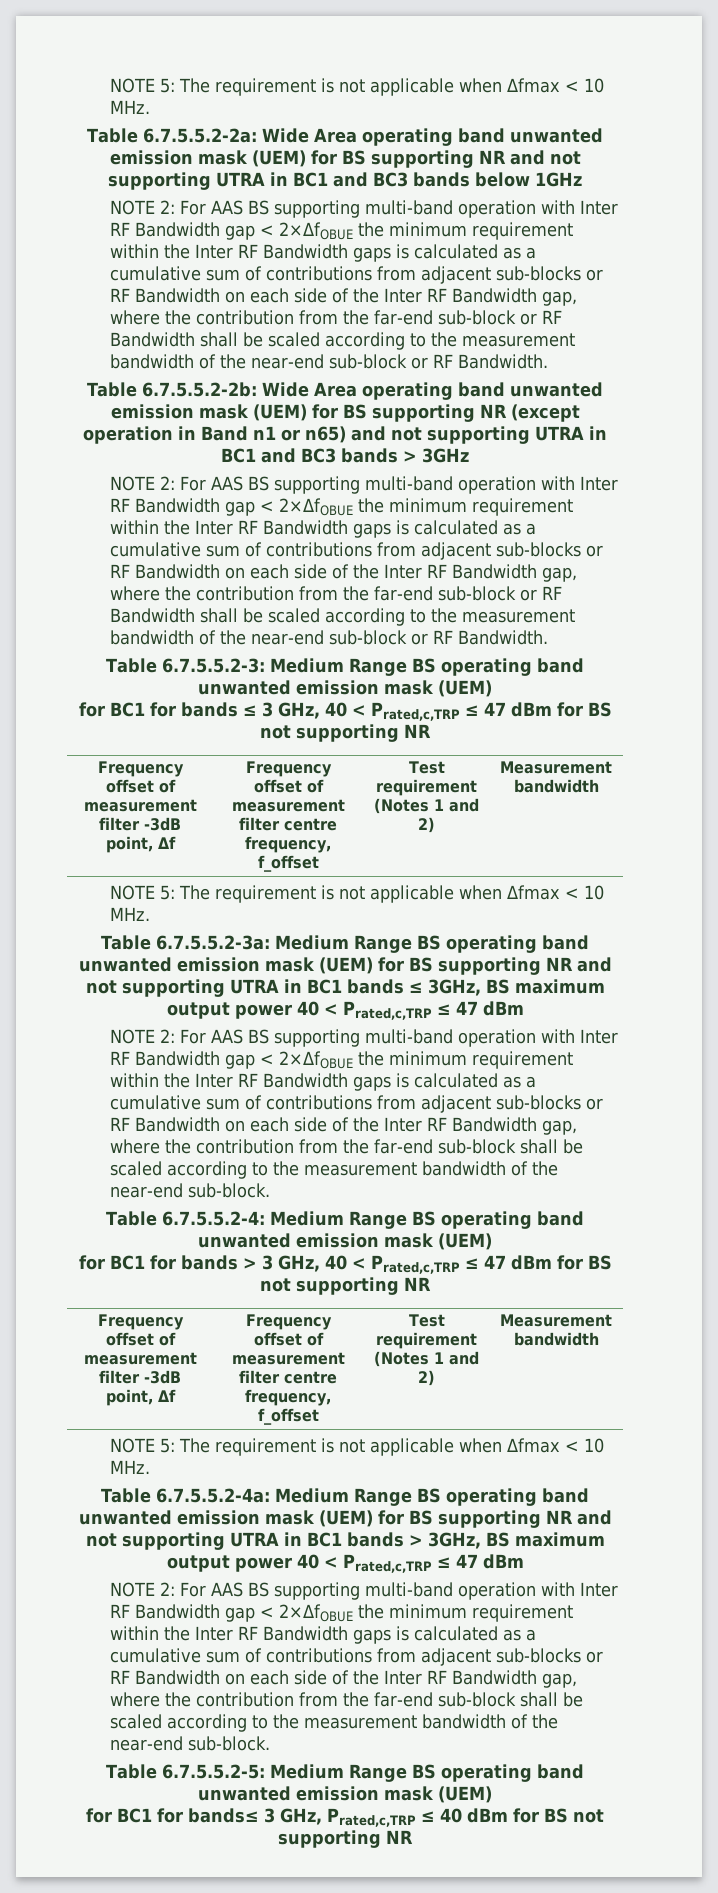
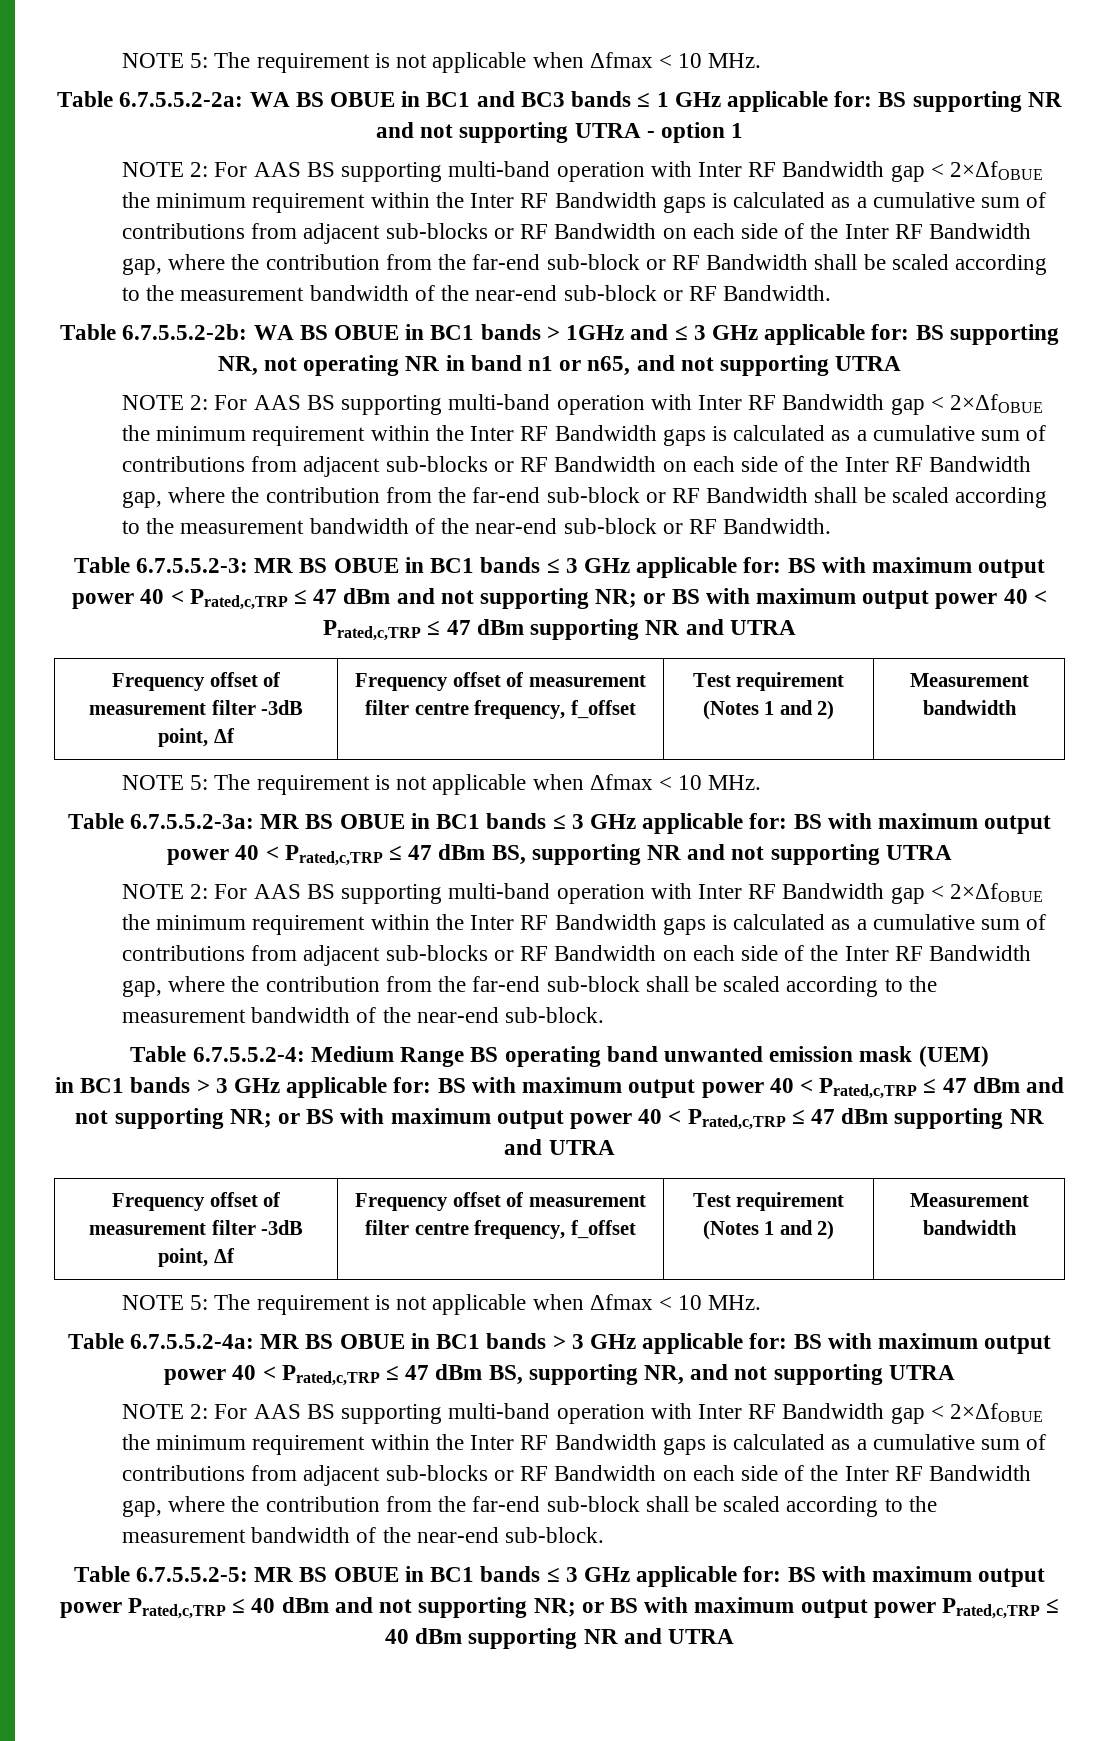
[261,128,603,146] [109,150,581,168] [108,172,582,190] Wide Area operating band unwanted emission mask (UEM) for BS supporting NR and not supporting UTRA in BC1 and BC3 bands below 1GHz -> [249,91,1062,112] [375,122,744,143] WA BS OBUE in BC1 and BC3 bands ≤ 1 GHz applicable for: BS supporting NR and not supporting UTRA - option 1
[262,382,604,400] [110,404,580,422] [83,426,248,444] Wide Area operating band unwanted emission mask (UEM) for BS supporting NR (except operation in Band -> [253,324,1059,345] [217,355,522,376] WA BS OBUE in BC1 bands > 1GHz and ≤ 3 GHz applicable for: BS supporting NR, not operating NR in band
[305,426,607,444] [221,448,469,463] n65) and not supporting UTRA in BC1 and BC3 bands > 3GHz -> [587,355,902,376] n65, and not supporting UTRA
[269,658,584,676] [198,680,492,697] [78,702,612,721] [260,724,431,742] Medium Range BS operating band unwanted emission mask (UEM) // for BC1 for bands ≤ 3 GHz, 40 < Prated,c,TRP ≤ 47 dBm for BS not supporting NR -> [254,557,1046,578] [72,588,1047,610] [323,619,796,641] MR BS OBUE in BC1 bands ≤ 3 GHz applicable for: BS with maximum output power 40 < Prated,c,TRP ≤ 47 dBm and not supporting NR; or BS with maximum output power 40 < Prated,c,TRP ≤ 47 dBm supporting NR and UTRA
[275,935,590,953] [78,957,612,975] [85,979,605,997] [166,1001,524,1020] Medium Range BS operating band unwanted emission mask (UEM) for BS supporting NR and not supporting UTRA in BC1 bands ≤ 3GHz, BS maximum output power 40 < Prated,c,TRP ≤ 47 dBm -> [260,813,1052,834] [167,844,952,866] MR BS OBUE in BC1 bands ≤ 3 GHz applicable for: BS with maximum output power 40 < Prated,c,TRP ≤ 47 dBm BS, supporting NR and not supporting UTRA
[78,1255,612,1274] [260,1277,431,1295] for BC1 for bands > 3 GHz, 40 < Prated,c,TRP ≤ 47 dBm for BS not supporting NR -> [55,1077,1064,1099] [75,1108,1044,1130] [504,1139,615,1155] in BC1 bands > 3 GHz applicable for: BS with maximum output power 40 < Prated,c,TRP ≤ 47 dBm and not supporting NR; or BS with maximum output power 40 < Prated,c,TRP ≤ 47 dBm supporting NR and UTRA
[275,1488,590,1506] [78,1510,612,1528] [85,1532,605,1550] [166,1554,524,1573] Medium Range BS operating band unwanted emission mask (UEM) for BS supporting NR and not supporting UTRA in BC1 bands > 3GHz, BS maximum output power 40 < Prated,c,TRP ≤ 47 dBm -> [260,1333,1052,1354] [164,1364,955,1386] MR BS OBUE in BC1 bands > 3 GHz applicable for: BS with maximum output power 40 < Prated,c,TRP ≤ 47 dBm BS, supporting NR, and not supporting UTRA
[269,1764,584,1782] [198,1786,492,1803] [86,1808,604,1827] [278,1830,413,1848] Medium Range BS operating band unwanted emission mask (UEM) // for BC1 for bands≤ 3 GHz, Prated,c,TRP ≤ 40 dBm for BS not supporting NR -> [254,1566,1046,1587] [59,1597,1060,1619] [384,1628,735,1649] MR BS OBUE in BC1 bands ≤ 3 GHz applicable for: BS with maximum output power Prated,c,TRP ≤ 40 dBm and not supporting NR; or BS with maximum output power Prated,c,TRP ≤ 40 dBm supporting NR and UTRA

